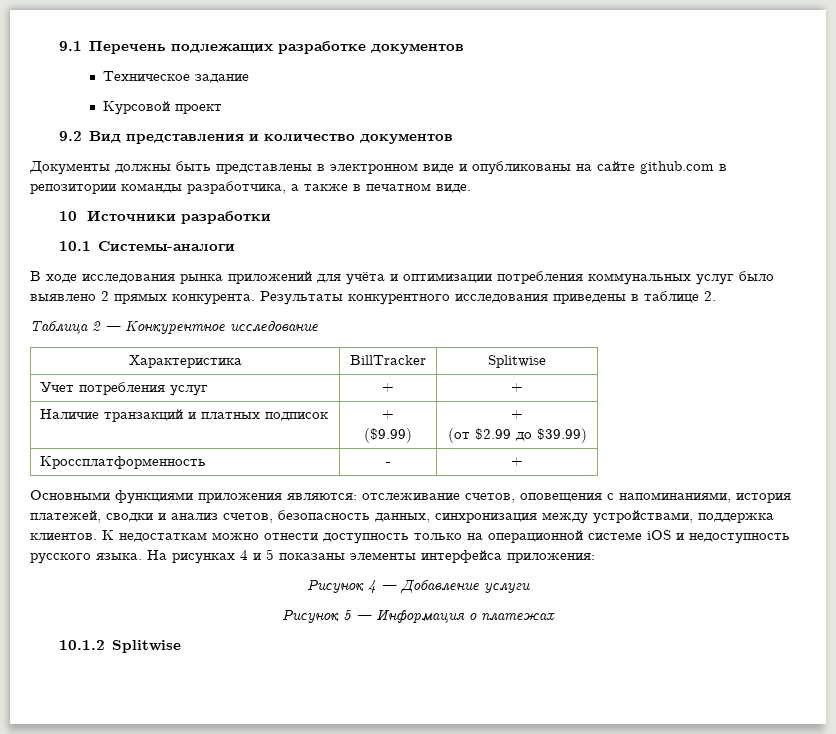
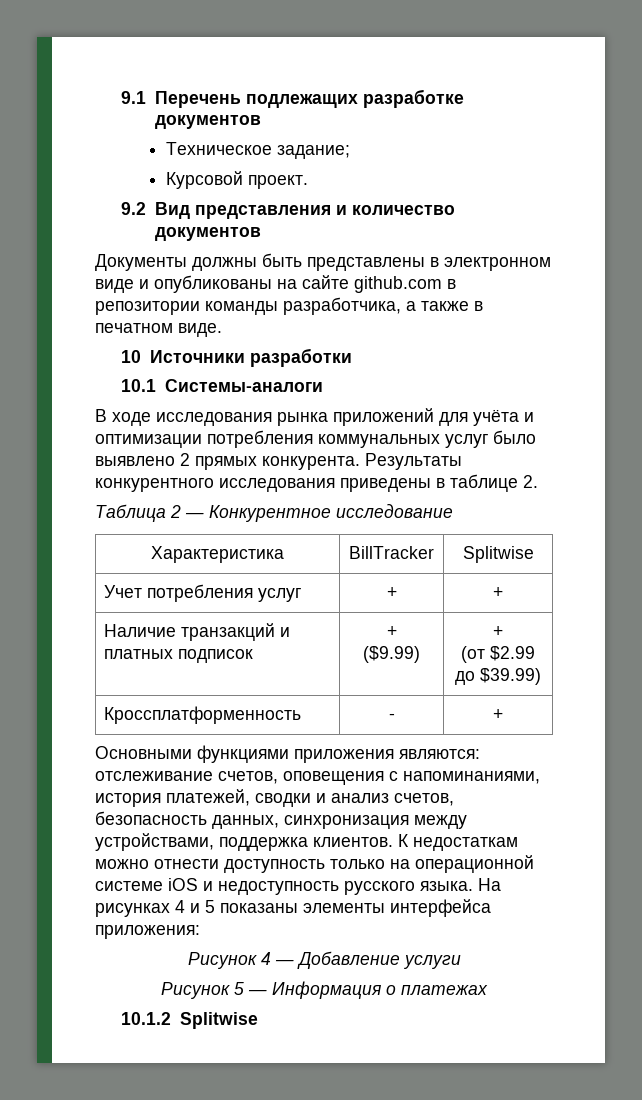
[195,74,250,83] задание -> [277,145,351,159] задание;
[175,104,223,114] проект -> [248,175,309,189] проект.

